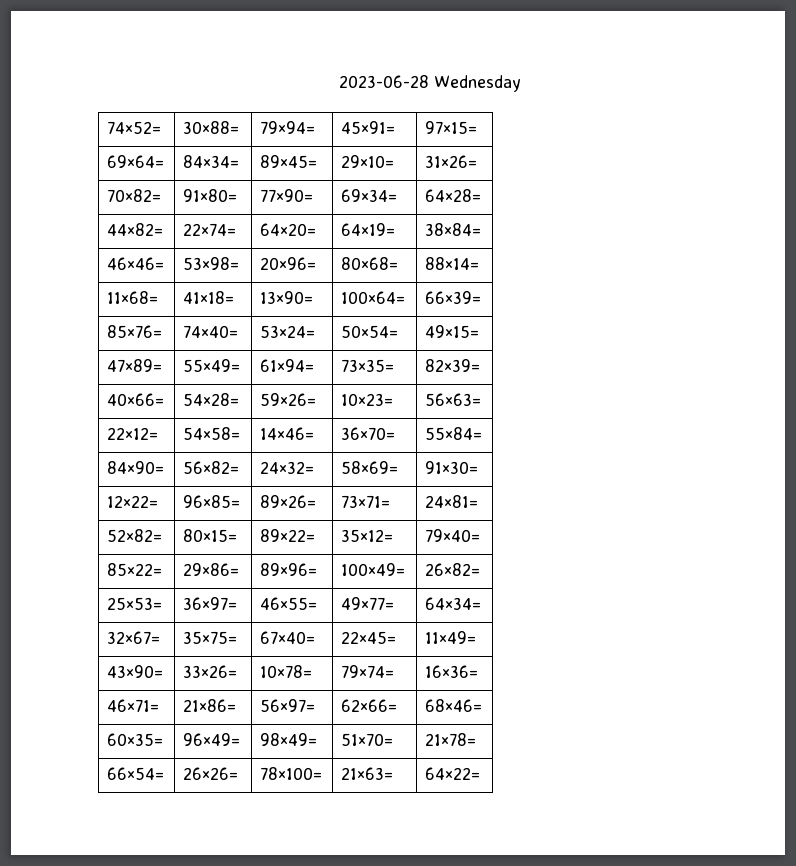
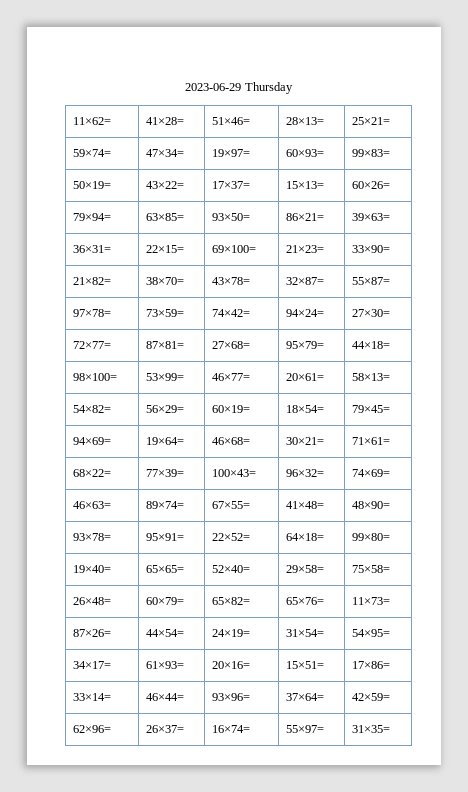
[338,75,521,92] [107,121,162,134] [183,121,240,134] [260,121,316,134] [341,121,396,134] [425,121,478,134] [107,155,165,168] [183,155,240,168] [260,155,318,168] [341,155,395,168] [425,155,478,168] [107,189,162,202] [183,189,238,202] [260,189,314,202] [341,189,398,202] [425,189,482,202] [107,223,164,236] [183,223,237,236] [260,223,317,236] [341,223,396,236] [425,223,482,236] [107,257,165,270] [183,257,240,270] [260,257,317,270] [341,257,399,270] [425,257,480,270] [107,291,159,304] [183,291,235,304] [260,291,314,304] [341,291,406,304] [425,291,482,304] [107,325,163,338] [183,325,239,338] [260,325,316,338] [341,325,399,338] [425,325,480,338] [107,359,163,372] [183,359,241,372] [260,359,315,372] [341,359,395,372] [425,359,481,372] [107,393,165,406] [183,393,240,406] [260,393,317,406] [341,393,394,406] [425,393,482,406] [107,427,159,440] [183,427,241,440] [260,427,315,440] [341,427,396,440] [425,427,483,440] [107,461,165,474] [183,461,240,474] [260,461,315,474] [341,461,399,474] [425,461,479,474] [107,495,159,508] [183,495,241,508] [260,495,317,508] [341,495,391,508] [425,495,479,508] [107,529,163,542] [183,529,238,542] [260,529,316,542] [341,529,394,542] [425,529,481,542] [107,563,163,576] [183,563,240,576] [260,563,318,576] [341,563,406,576] [425,563,481,576] [107,597,163,610] [183,597,238,610] [260,597,318,610] [341,597,395,610] [425,597,482,610] [107,631,161,644] [183,631,238,644] [260,631,316,644] [341,631,397,644] [425,631,477,644] [107,665,164,678] [183,665,238,678] [260,665,313,678] [341,665,395,678] [425,665,479,678] [107,699,160,712] [183,699,237,712] [260,699,316,712] [341,699,398,712] [425,699,483,712] [107,733,164,746] [183,733,241,746] [260,733,318,746] [341,733,394,746] [425,733,477,746] [107,767,165,780] [183,767,239,780] [260,767,323,780] [341,767,394,780] [425,767,481,780] 2023-06-28 Wednesday // 74×52= | 30×88= | 79×94= | 45×91= | 97×15= // 69×64= | 84×34= | 89×45= | 29×10= | 31×26= // 70×82= | 91×80= | 77×90= | 69×34= | 64×28= // 44×82= | 22×74= | 64×20= | 64×19= | 38×84= // 46×46= | 53×98= | 20×96= | 80×68= | 88×14= // 11×68= | 41×18= | 13×90= | 100×64= | 66×39= // 85×76= | 74×40= | 53×24= | 50×54= | 49×15= // 47×89= | 55×49= | 61×94= | 73×35= | 82×39= // 40×66= | 54×28= | 59×26= | 10×23= | 56×63= // 22×12= | 54×58= | 14×46= | 36×70= | 55×84= // 84×90= | 56×82= | 24×32= | 58×69= | 91×30= // 12×22= | 96×85= | 89×26= | 73×71= | 24×81= // 52×82= | 80×15= | 89×22= | 35×12= | 79×40= // 85×22= | 29×86= | 89×96= | 100×49= | 26×82= // 25×53= | 36×97= | 46×55= | 49×77= | 64×34= // 32×67= | 35×75= | 67×40= | 22×45= | 11×49= // 43×90= | 33×26= | 10×78= | 79×74= | 16×36= // 46×71= | 21×86= | 56×97= | 62×66= | 68×46= // 60×35= | 96×49= | 98×49= | 51×70= | 21×78= // 66×54= | 26×26= | 78×100= | 21×63= | 64×22= -> [185,82,293,94] [72,117,111,125] [145,117,184,125] [211,117,250,125] [285,117,324,125] [351,117,390,125] [72,149,111,157] [145,149,184,157] [211,149,250,157] [285,149,324,157] [351,149,390,157] [72,181,111,189] [145,181,184,189] [211,181,250,189] [285,181,324,189] [351,181,390,189] [72,213,111,221] [145,213,184,221] [211,213,250,221] [285,213,324,221] [351,213,390,221] [72,245,111,253] [145,245,184,253] [211,245,256,253] [285,245,324,253] [351,245,390,253] [72,277,111,285] [145,277,184,285] [211,277,250,285] [285,277,324,285] [351,277,390,285] [72,309,111,317] [145,309,184,317] [211,309,250,317] [285,309,324,317] [351,309,390,317] [72,341,111,349] [145,341,184,349] [211,341,250,349] [285,341,324,349] [351,341,390,349] [72,373,117,381] [145,373,184,381] [211,373,250,381] [285,373,324,381] [351,373,390,381] [72,405,111,413] [145,405,184,413] [211,405,250,413] [285,405,324,413] [351,405,390,413] [72,437,111,445] [145,437,184,445] [211,437,250,445] [285,437,324,445] [351,437,390,445] [72,469,111,477] [145,469,184,477] [211,469,256,477] [285,469,324,477] [351,469,390,477] [72,501,111,509] [145,501,184,509] [211,501,250,509] [285,501,324,509] [351,501,390,509] [72,533,111,541] [145,533,184,541] [211,533,250,541] [285,533,324,541] [351,533,390,541] [72,565,111,573] [145,565,184,573] [211,565,250,573] [285,565,324,573] [351,565,390,573] [72,597,111,605] [145,597,184,605] [211,597,250,605] [285,597,324,605] [351,597,390,605] [72,629,111,637] [145,629,184,637] [211,629,250,637] [285,629,324,637] [351,629,390,637] [72,661,111,669] [145,661,184,669] [211,661,250,669] [285,661,324,669] [351,661,390,669] [72,693,111,701] [145,693,184,701] [211,693,250,701] [285,693,324,701] [351,693,390,701] [72,725,111,733] [145,725,184,733] [211,725,250,733] [285,725,324,733] [351,725,390,733] 2023-06-29 Thursday // 11×62= | 41×28= | 51×46= | 28×13= | 25×21= // 59×74= | 47×34= | 19×97= | 60×93= | 99×83= // 50×19= | 43×22= | 17×37= | 15×13= | 60×26= // 79×94= | 63×85= | 93×50= | 86×21= | 39×63= // 36×31= | 22×15= | 69×100= | 21×23= | 33×90= // 21×82= | 38×70= | 43×78= | 32×87= | 55×87= // 97×78= | 73×59= | 74×42= | 94×24= | 27×30= // 72×77= | 87×81= | 27×68= | 95×79= | 44×18= // 98×100= | 53×99= | 46×77= | 20×61= | 58×13= // 54×82= | 56×29= | 60×19= | 18×54= | 79×45= // 94×69= | 19×64= | 46×68= | 30×21= | 71×61= // 68×22= | 77×39= | 100×43= | 96×32= | 74×69= // 46×63= | 89×74= | 67×55= | 41×48= | 48×90= // 93×78= | 95×91= | 22×52= | 64×18= | 99×80= // 19×40= | 65×65= | 52×40= | 29×58= | 75×58= // 26×48= | 60×79= | 65×82= | 65×76= | 11×73= // 87×26= | 44×54= | 24×19= | 31×54= | 54×95= // 34×17= | 61×93= | 20×16= | 15×51= | 17×86= // 33×14= | 46×44= | 93×96= | 37×64= | 42×59= // 62×96= | 26×37= | 16×74= | 55×97= | 31×35=

